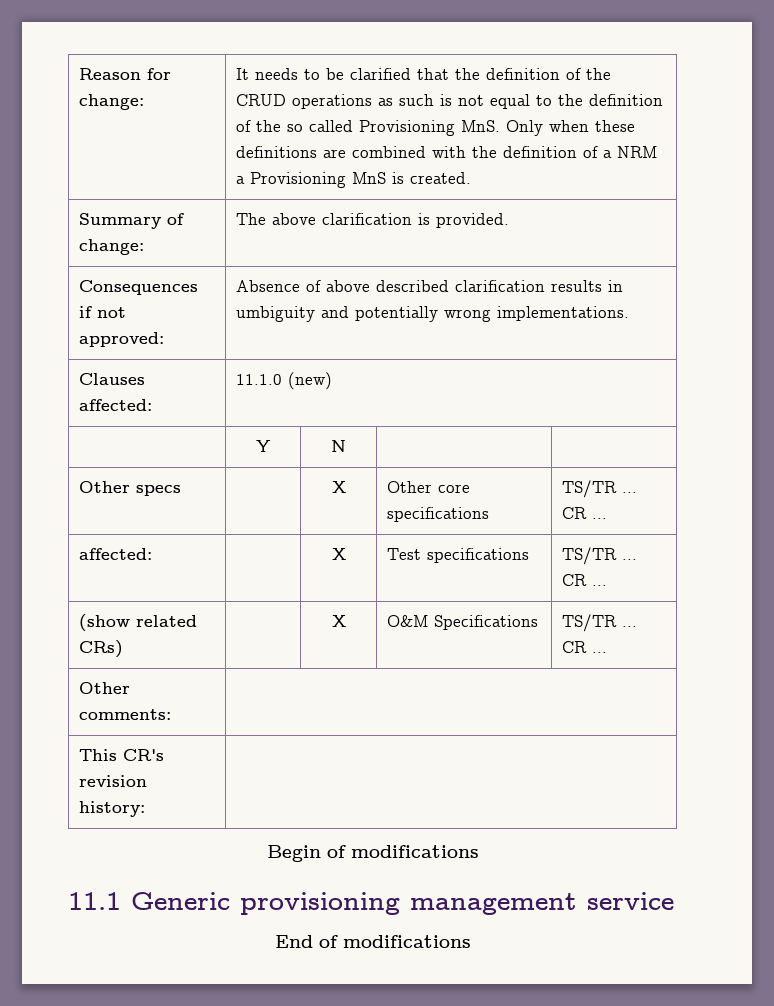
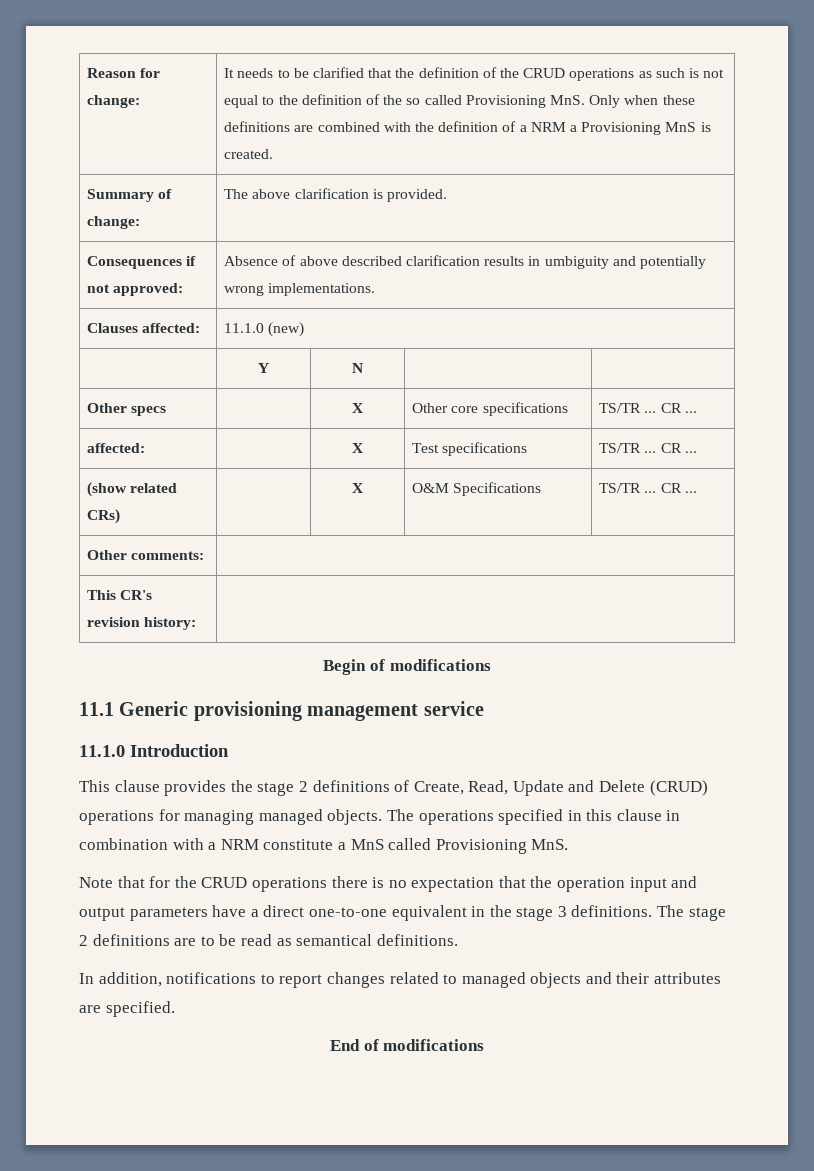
(674, 901) none -> [79,744,229,757] [79,780,708,796] [79,809,681,825] [79,838,569,854] [79,876,698,892] [79,905,726,921] [79,934,458,946] [79,972,722,988] [79,1001,175,1017] // 11.1.0 Introduction // This clause provides the stage 2 definitions of Create, Read, Update and Delete (CRUD) operations for managing managed objects. The operations specified in this clause in combination with a NRM constitute a MnS called Provisioning MnS. // Note that for the CRUD operations there is no expectation that the operation input and output parameters have a direct one-to-one equivalent in the stage 3 definitions. The stage 2 definitions are to be read as semantical definitions. // In addition, notifications to report changes related to managed objects and their attributes are specified.

